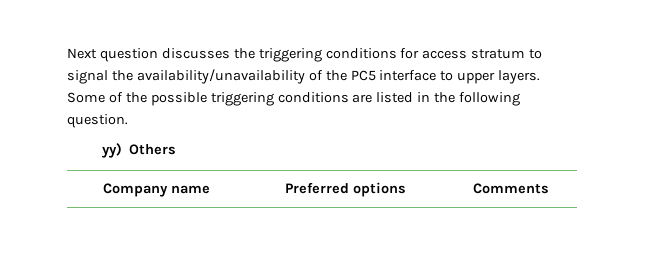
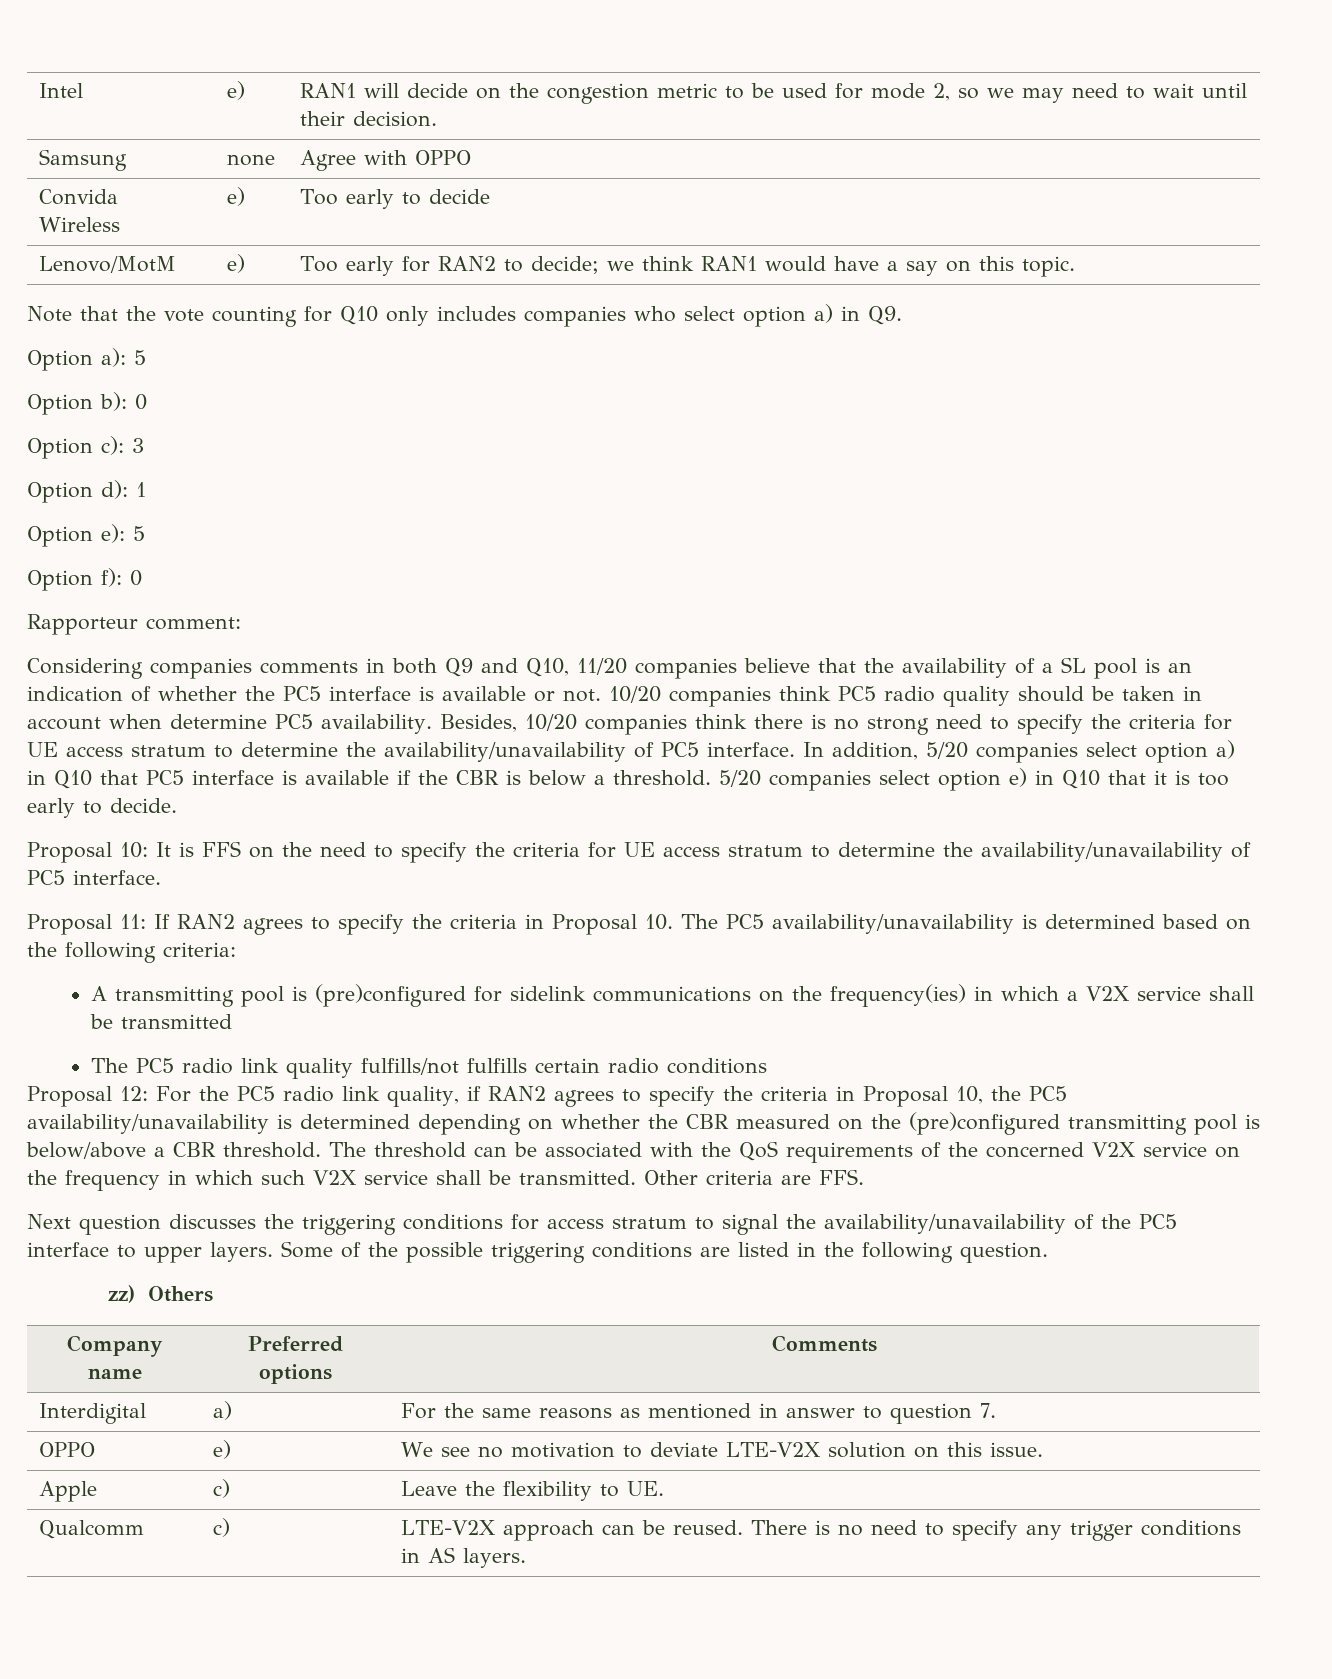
(67, 53) none -> [39,83,84,98] [227,81,246,100] [300,83,1248,104] [300,111,438,127] [39,149,128,171] [227,154,276,166] [300,150,472,171] [39,189,119,205] [39,217,121,232] [227,187,246,206] [300,189,491,209] [39,256,177,273] [227,254,246,273] [300,256,1076,277] [27,304,902,327] [27,348,146,371] [27,392,147,415] [27,436,144,459] [27,480,146,503] [27,524,145,547] [27,568,143,591] [27,614,241,635] [27,657,1192,679] [27,686,1202,707] [27,714,1232,735] [27,740,1235,763] [27,768,1229,791] [27,798,177,818] [27,841,1251,863] [27,870,161,885] [27,914,1251,935] [27,942,236,963] [91,984,1255,1007] [90,1014,233,1029] [91,1058,768,1079] [27,1086,1067,1107] [27,1112,1260,1135] [26,1141,1240,1163] [27,1169,864,1191] Intel | e) | RAN1 will decide on the congestion metric to be used for mode 2, so we may need to wait until their decision. // Samsung | none | Agree with OPPO // Convida Wireless | e) | Too early to decide // Lenovo/MotM | e) | Too early for RAN2 to decide; we think RAN1 would have a say on this topic. // Note that the vote counting for Q10 only includes companies who select option a) in Q9. // Option a): 5 // Option b): 0 // Option c): 3 // Option d): 1 // Option e): 5 // Option f): 0 // Rapporteur comment: // Considering companies comments in both Q9 and Q10, 11/20 companies believe that the availability of a SL pool is an indication of whether the PC5 interface is available or not. 10/20 companies think PC5 radio quality should be taken in account when determine PC5 availability. Besides, 10/20 companies think there is no strong need to specify the criteria for UE access stratum to determine the availability/unavailability of PC5 interface. In addition, 5/20 companies select option a) in Q10 that PC5 interface is available if the CBR is below a threshold. 5/20 companies select option e) in Q10 that it is too early to decide. // Proposal 10: It is FFS on the need to specify the criteria for UE access stratum to determine the availability/unavailability of PC5 interface. // Proposal 11: If RAN2 agrees to specify the criteria in Proposal 10. The PC5 availability/unavailability is determined based on the following criteria: // A transmitting pool is (pre)configured for sidelink communications on the frequency(ies) in which a V2X service shall be transmitted // The PC5 radio link quality fulfills/not fulfills certain radio conditions // Proposal 12: For the PC5 radio link quality, if RAN2 agrees to specify the criteria in Proposal 10, the PC5 availability/unavailability is determined depending on whether the CBR measured on the (pre)configured transmitting pool is below/above a CBR threshold. The threshold can be associated with the QoS requirements of the concerned V2X service on the frequency in which such V2X service shall be transmitted. Other criteria are FFS. //
[101,143,122,158] yy) -> [107,1285,135,1303] zz)
(549, 188) none -> [39,1403,147,1424] [213,1401,233,1420] [401,1403,997,1424] [39,1442,96,1457] [213,1440,232,1459] [401,1442,1044,1458] [39,1481,98,1502] [213,1479,231,1498] [401,1481,665,1501] [39,1520,145,1539] [213,1518,231,1537] [401,1520,1242,1541] [401,1547,527,1568] // Interdigital | a) | For the same reasons as mentioned in answer to question 7. // OPPO | e) | We see no motivation to deviate LTE-V2X solution on this issue. // Apple | c) | Leave the flexibility to UE. // Qualcomm | c) | LTE-V2X approach can be reused. There is no need to specify any trigger conditions in AS layers.

